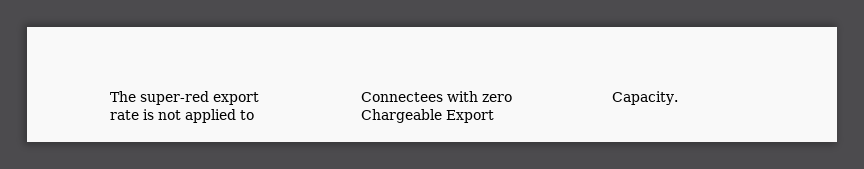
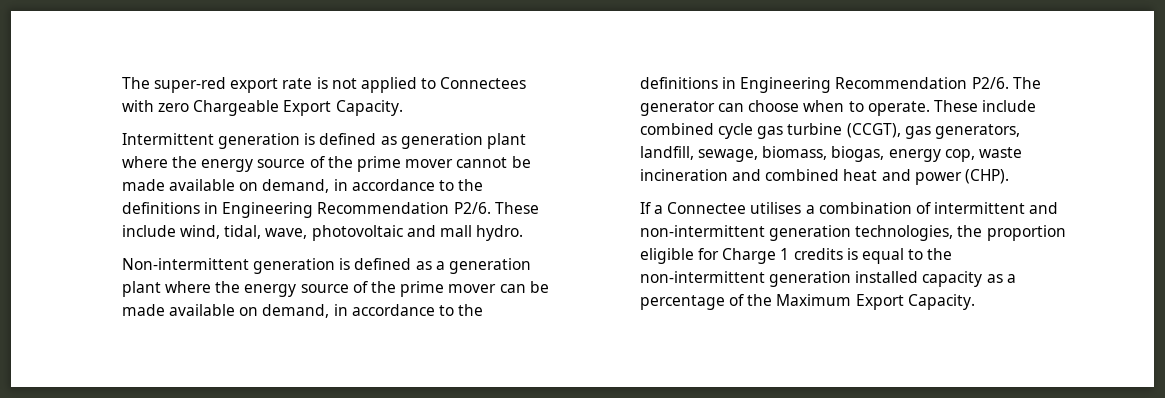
(679, 98) none -> [121,133,526,149] [121,156,531,172] [121,179,484,193] [121,202,539,218] [121,225,524,241] [121,258,531,274] [121,281,549,297] [121,304,484,318] [639,77,1041,93] [639,100,1037,116] [639,123,1020,139] [639,146,1022,162] [639,169,1009,185] [639,202,1059,214] [639,225,1066,241] [639,248,953,264] [639,271,1016,287] [639,294,975,310] // Intermittent generation is defined as generation plant where the energy source of the prime mover cannot be made available on demand, in accordance to the definitions in Engineering Recommendation P2/6. These include wind, tidal, wave, photovoltaic and mall hydro. // Non-intermittent generation is defined as a generation plant where the energy source of the prime mover can be made available on demand, in accordance to the definitions in Engineering Recommendation P2/6. The generator can choose when to operate. These include combined cycle gas turbine (CCGT), gas generators, landfill, sewage, biomass, biogas, energy cop, waste incineration and combined heat and power (CHP). // If a Connectee utilises a combination of intermittent and non-intermittent generation technologies, the proportion eligible for Charge 1 credits is equal to the non-intermittent generation installed capacity as a percentage of the Maximum Export Capacity.

